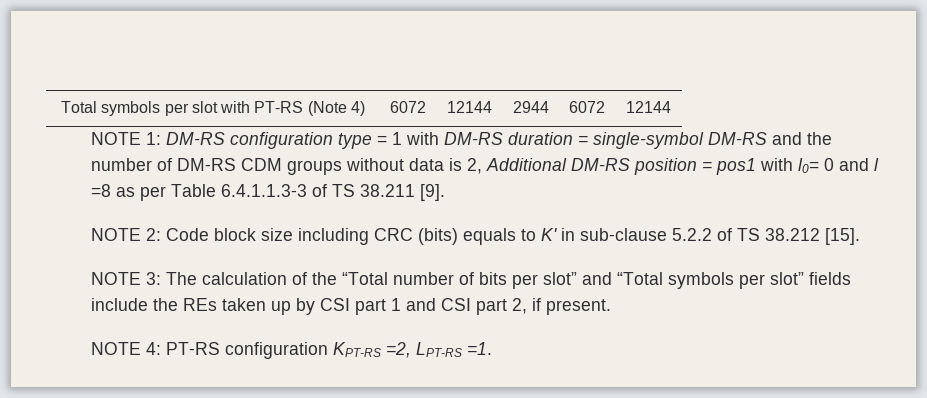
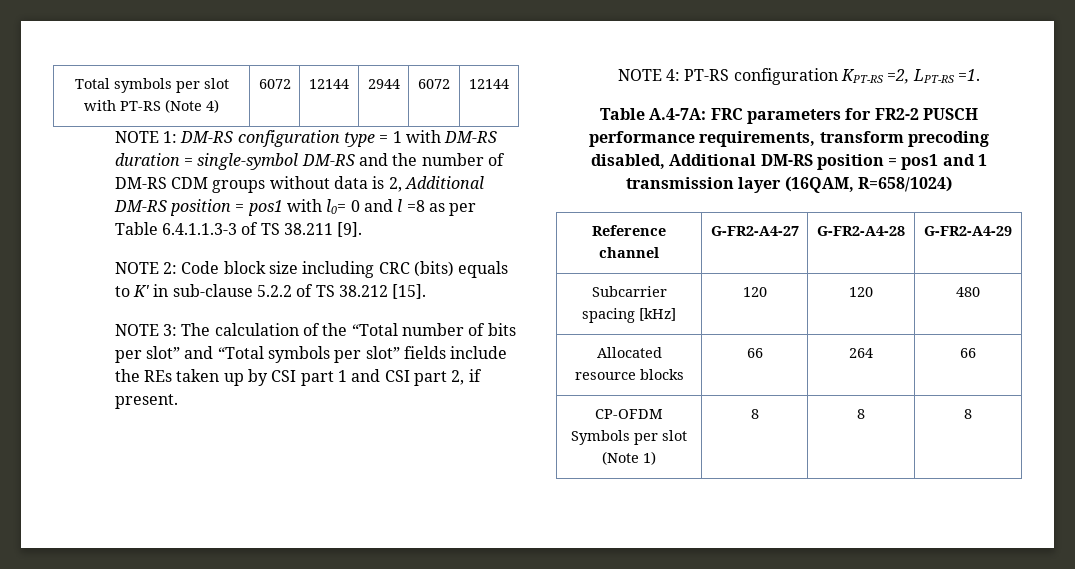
(492, 348) none -> [600,108,978,124] [589,131,989,147] [590,154,988,170] [626,176,952,193] [592,225,666,236] [599,247,659,258] [710,226,799,236] [817,226,905,236] [924,226,1012,236] [591,286,667,297] [582,308,676,323] [742,287,767,297] [849,287,873,297] [956,287,980,297] [596,347,662,358] [574,369,684,380] [746,348,763,358] [849,348,873,358] [960,348,976,358] [595,409,663,419] [571,430,687,445] [602,451,656,465] [750,409,759,419] [857,409,865,419] [964,409,972,419] // Table A.4-7A: FRC parameters for FR2-2 PUSCH performance requirements, transform precoding disabled, Additional DM-RS position = pos1 and 1 transmission layer (16QAM, R=658/1024) // Reference channel | G-FR2-A4-27 | G-FR2-A4-28 | G-FR2-A4-29 // Subcarrier spacing [kHz] | 120 | 120 | 480 // Allocated resource blocks | 66 | 264 | 66 // CP-OFDM Symbols per slot (Note 1) | 8 | 8 | 8

